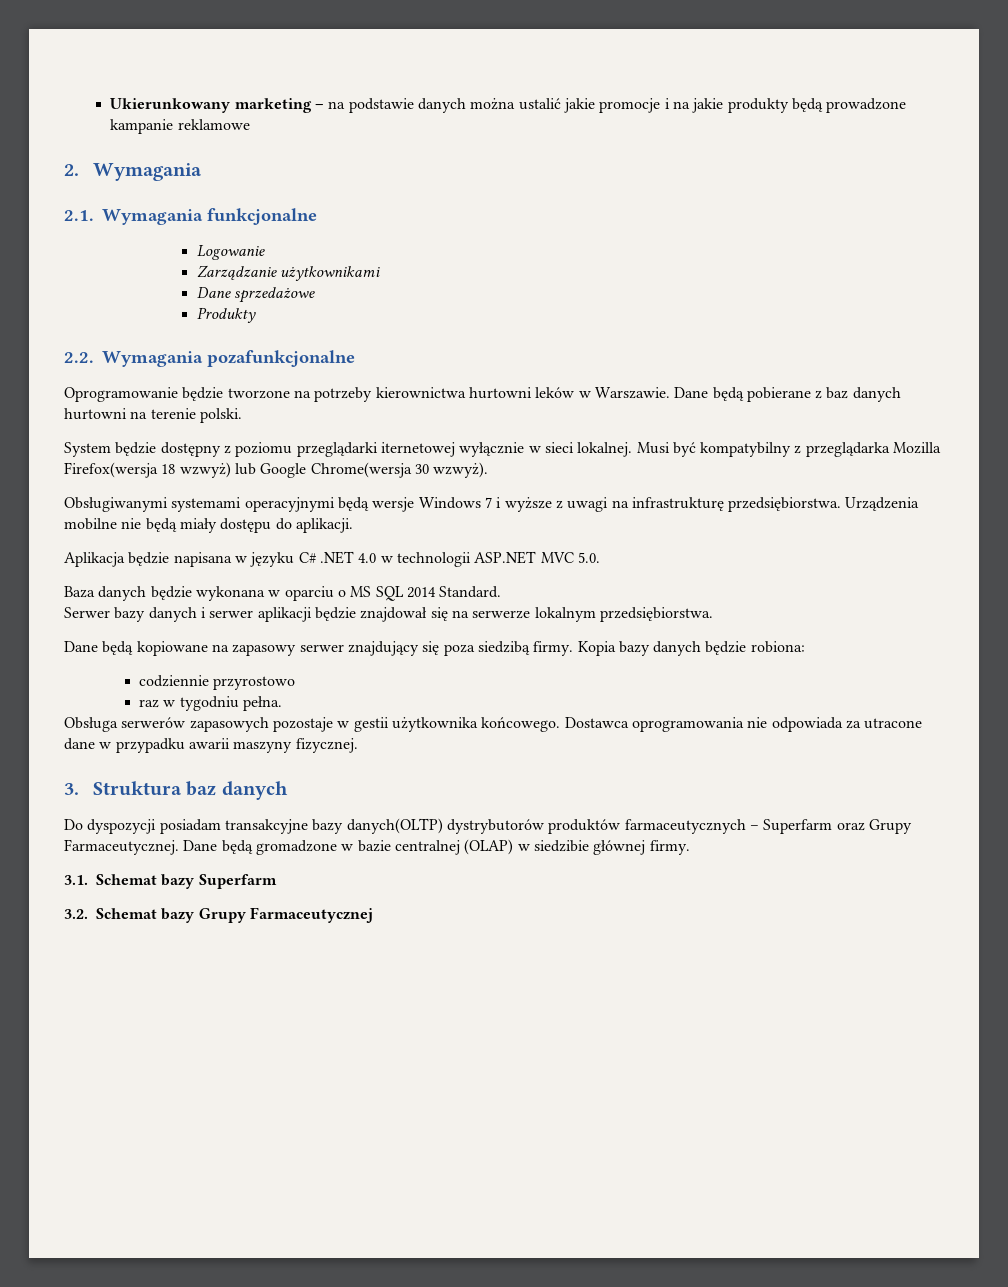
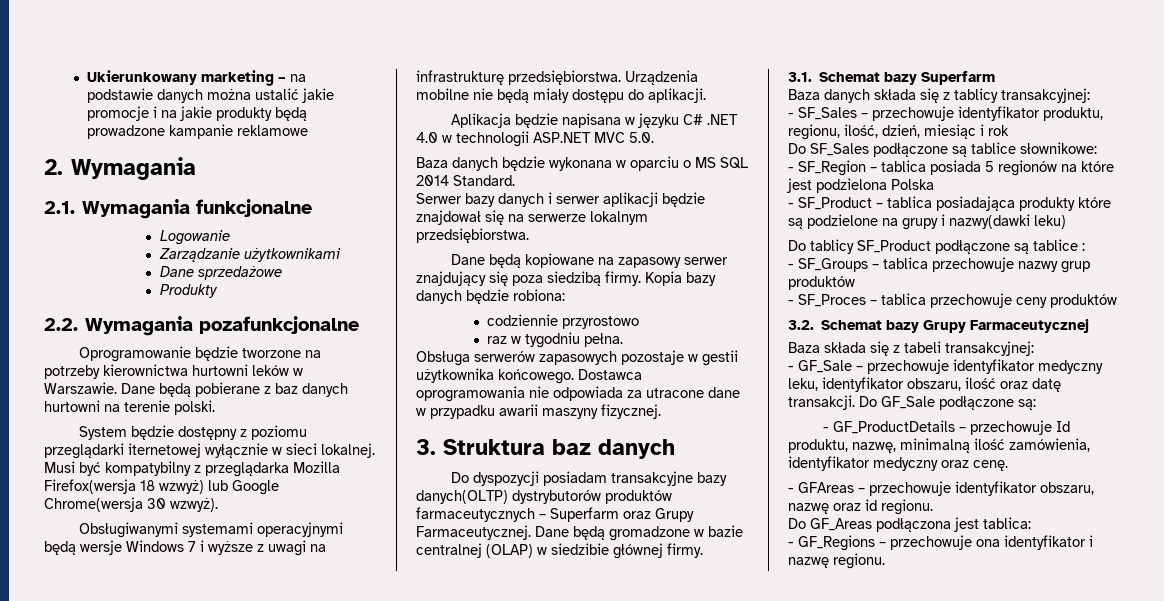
(277, 881) none -> [788,88,1090,103] [788,106,1103,121] [788,124,1009,140] [788,142,1097,157] [788,160,1114,176] [787,178,934,193] [788,196,1111,211] [788,214,1066,230] [788,239,1085,254] [788,257,1090,273] [788,276,855,290] [788,293,1117,308] // Baza danych składa się z tablicy transakcyjnej: // - SF_Sales – przechowuje identyfikator produktu, regionu, ilość, dzień, miesiąc i rok // Do SF_Sales podłączone są tablice słownikowe: // - SF_Region – tablica posiada 5 regionów na które jest podzielona Polska // - SF_Product – tablica posiadająca produkty które są podzielone na grupy i nazwy(dawki leku) // Do tablicy SF_Product podłączone są tablice : // - SF_Groups – tablica przechowuje nazwy grup produktów // - SF_Proces – tablica przechowuje ceny produktów
(373, 915) none -> [788,341,1034,356] [788,359,1103,374] [788,377,1061,392] [788,395,1036,410] [823,420,1071,435] [788,438,1090,453] [788,456,1008,471] [788,481,1094,496] [788,499,933,515] [788,517,1031,532] [788,535,1093,551] [788,553,885,569] // Baza składa się z tabeli transakcyjnej: // - GF_Sale – przechowuje identyfikator medyczny leku, identyfikator obszaru, ilość oraz datę transakcji. Do GF_Sale podłączone są: // - GF_ProductDetails – przechowuje Id produktu, nazwę, minimalną ilość zamówienia, identyfikator medyczny oraz cenę. // - GFAreas – przechowuje identyfikator obszaru, nazwę oraz id regionu. // Do GF_Areas podłączona jest tablica: // - GF_Regions – przechowuje ona identyfikator i nazwę regionu.

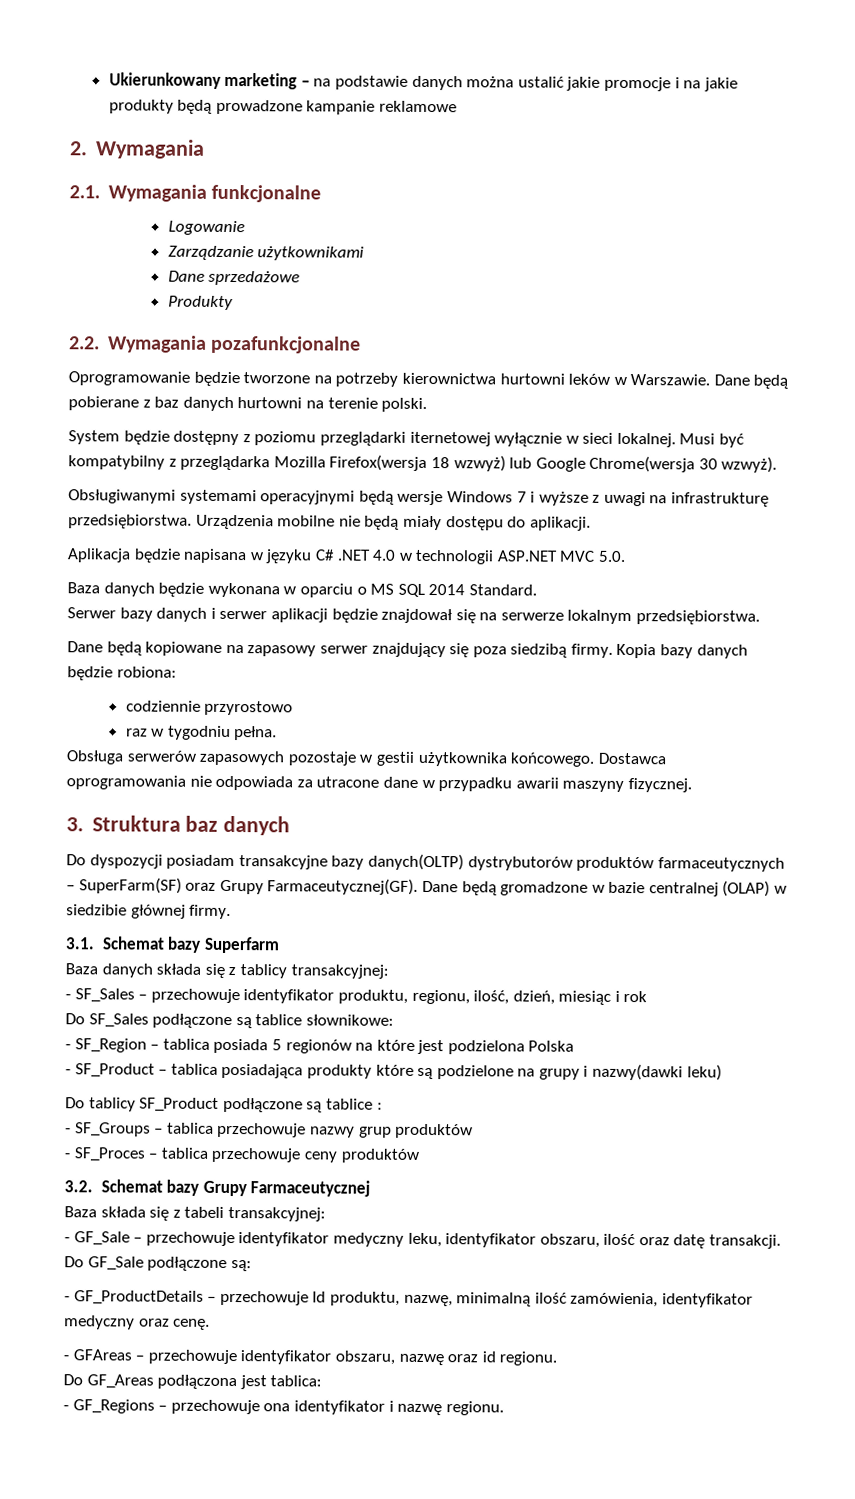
[550,507,619,522] Superfarm -> [78,877,182,894] SuperFarm(SF)
[416,525,531,540] Farmaceutycznej. -> [267,878,419,895] Farmaceutycznej(GF).

